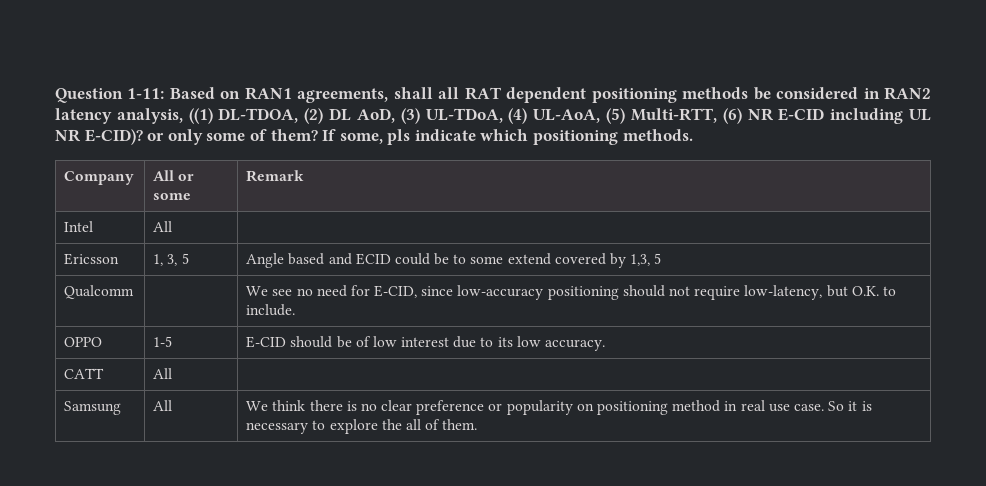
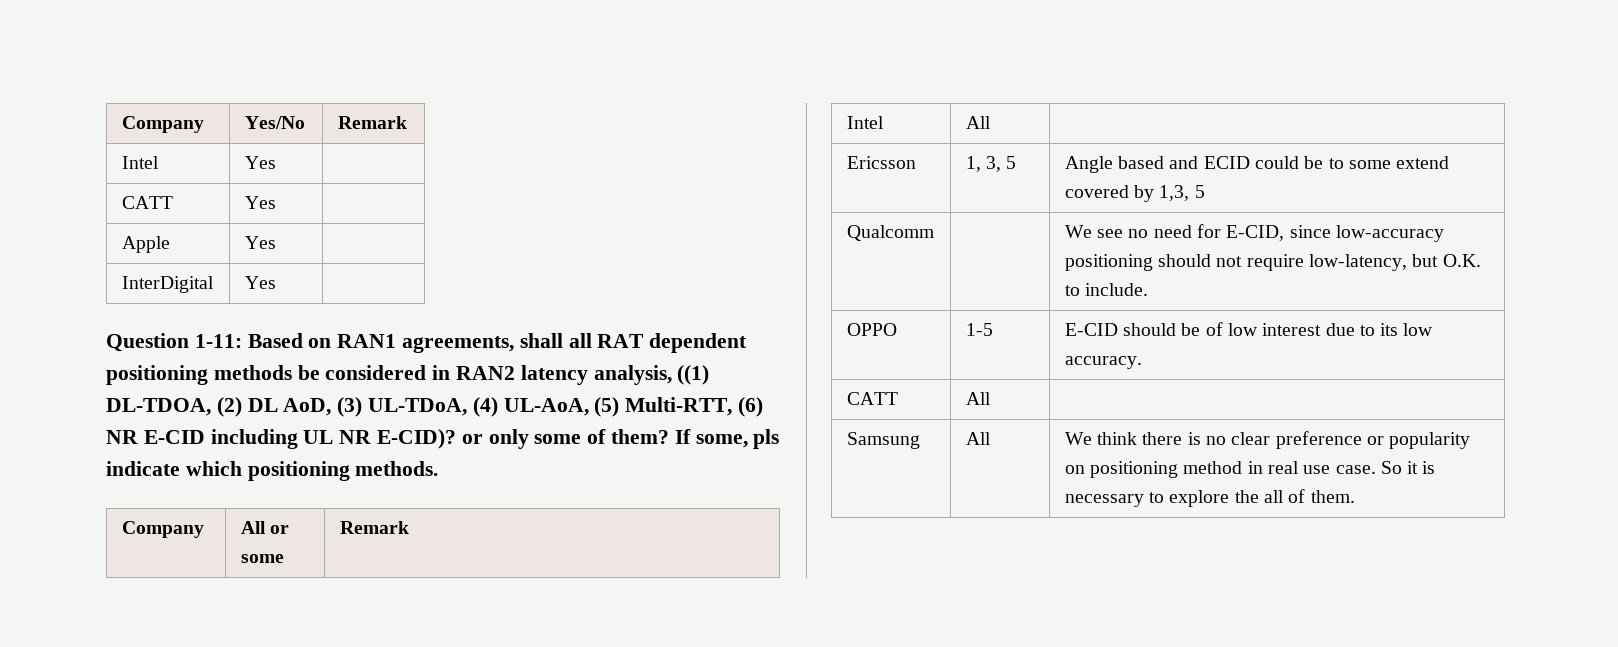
(55, 95) none -> [121,116,204,133] [244,116,305,129] [337,116,407,129] [121,156,159,169] [244,156,276,169] [121,196,173,209] [244,196,276,209] [121,236,170,253] [244,236,276,249] [121,276,214,293] [244,276,276,289] Company | Yes/No | Remark // Intel | Yes | // CATT | Yes | // Apple | Yes | // InterDigital | Yes | //

